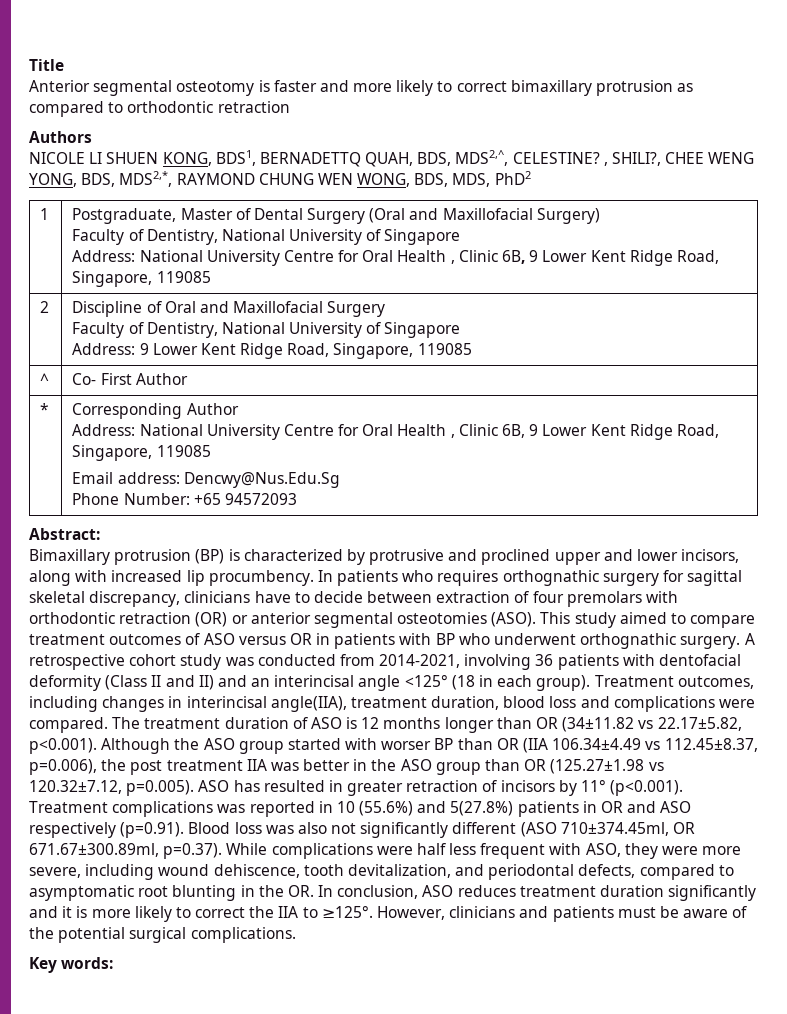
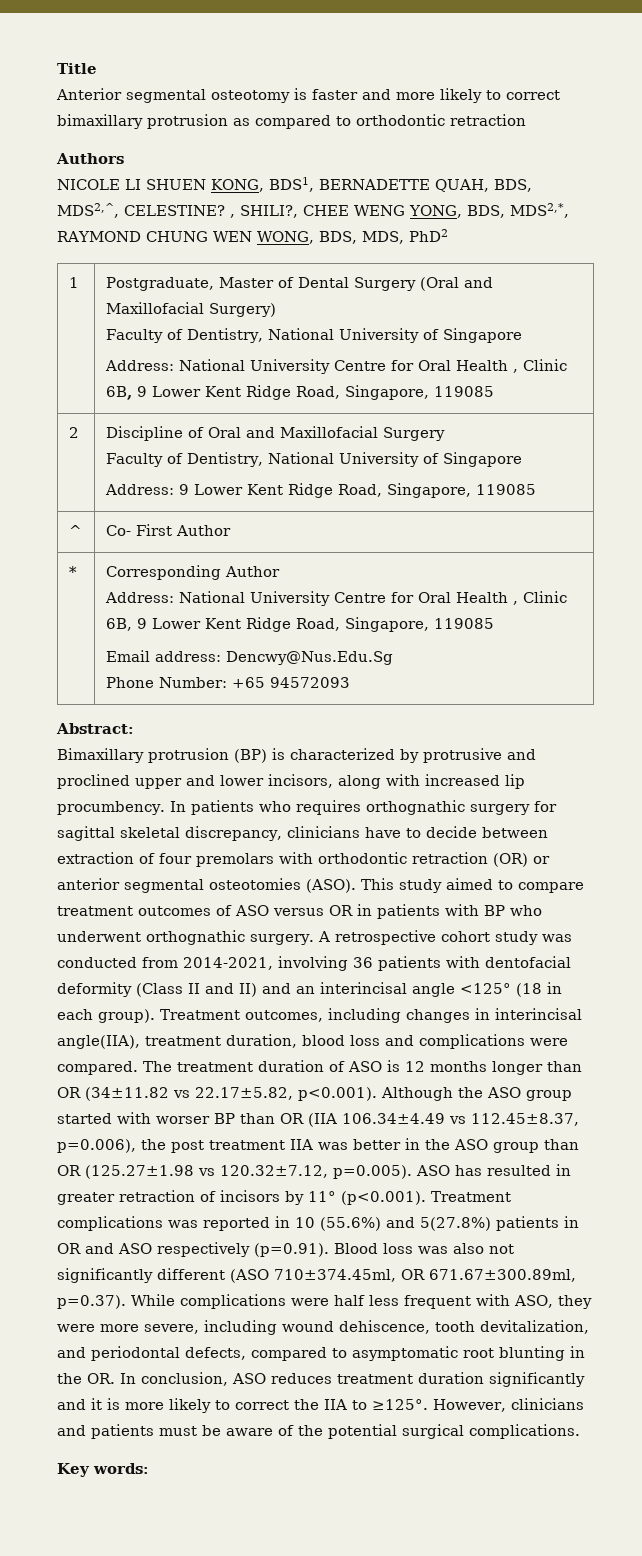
[259,152,361,167] BERNADETTQ -> [319,179,430,190] BERNADETTE

